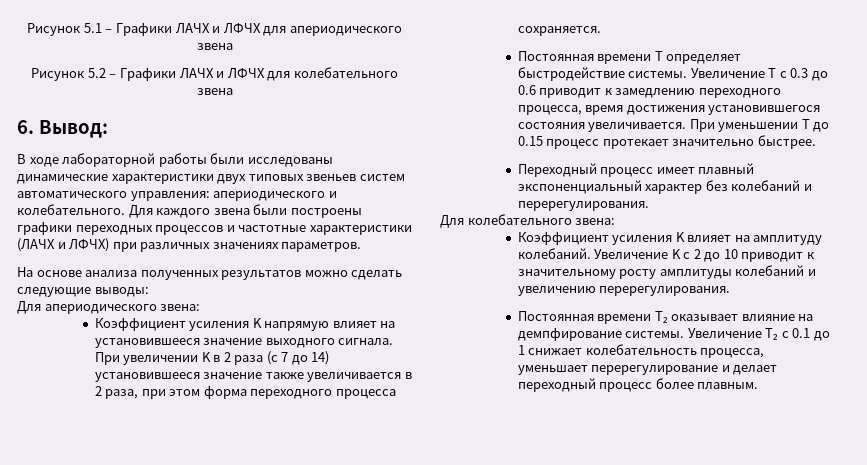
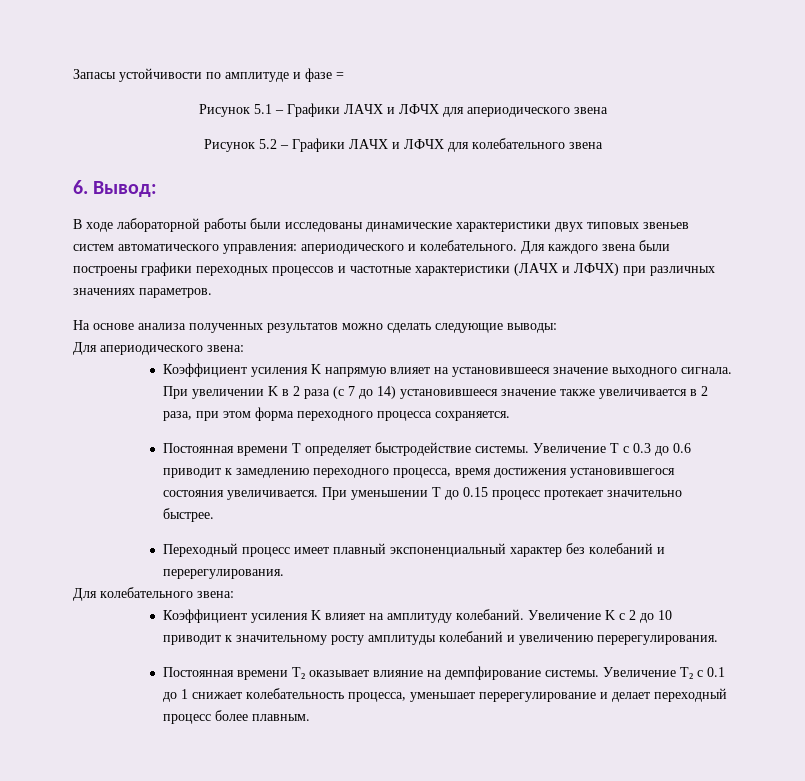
(27, 29) none -> [73,68,344,82] Запасы устойчивости по амплитуде и фазе = //

